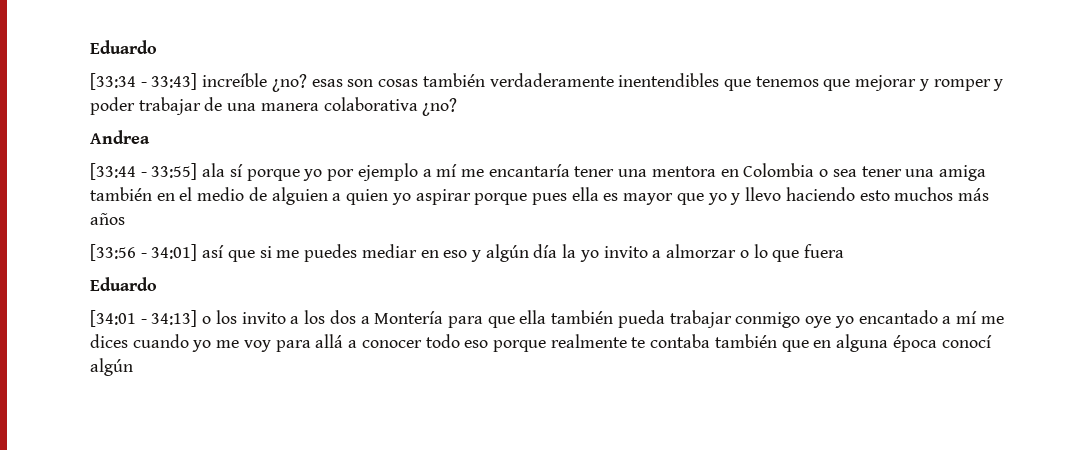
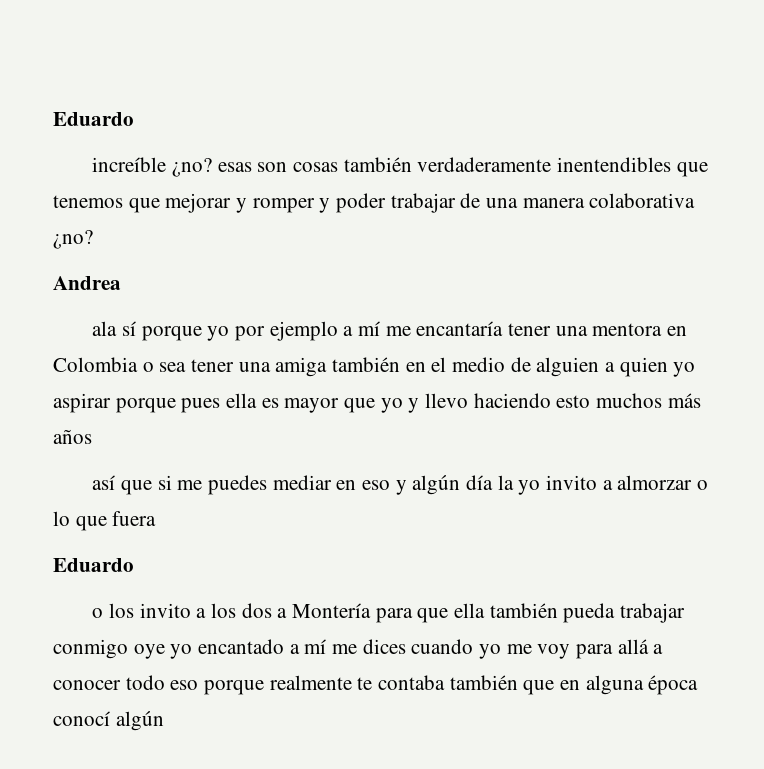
[90,40,157,54] [90,73,198,90] Eduardo // [33:34 - 33:43] -> [53,112,134,126] Eduardo //
[90,163,198,180] [33:44 - 33:55] -> (121, 283) none
[90,244,198,261] [33:56 - 34:01] -> (92, 436) none
[90,310,198,327] [34:01 - 34:13] -> (134, 565) none

